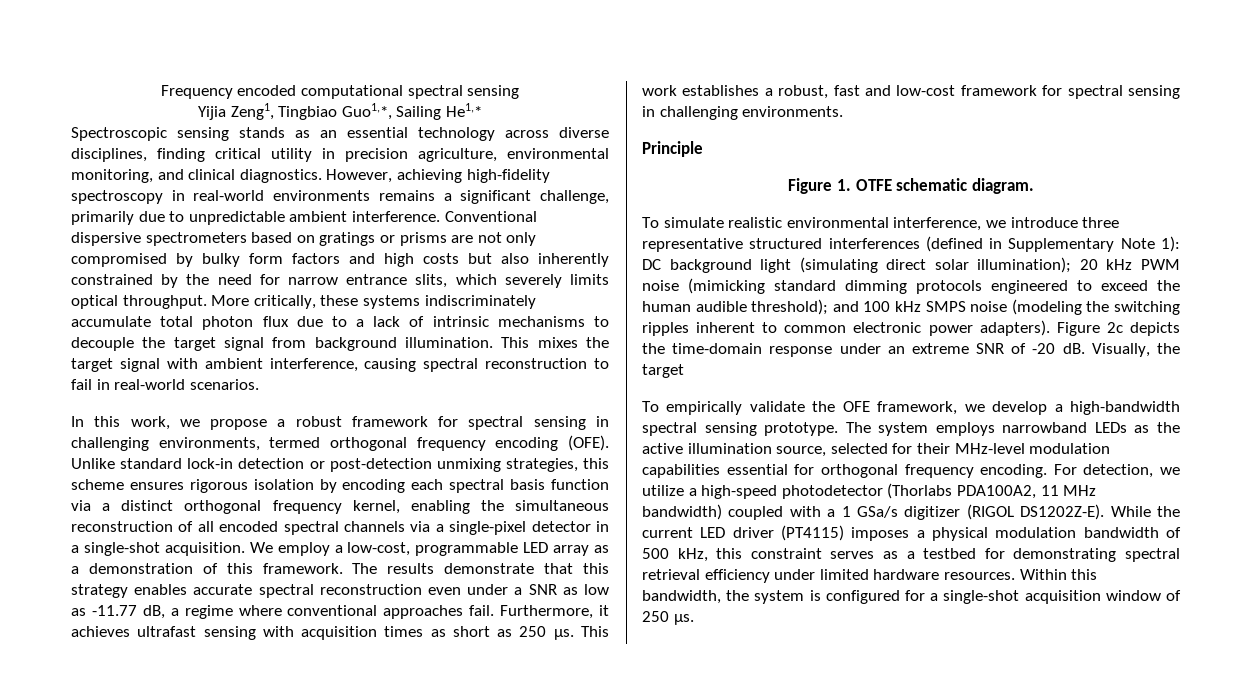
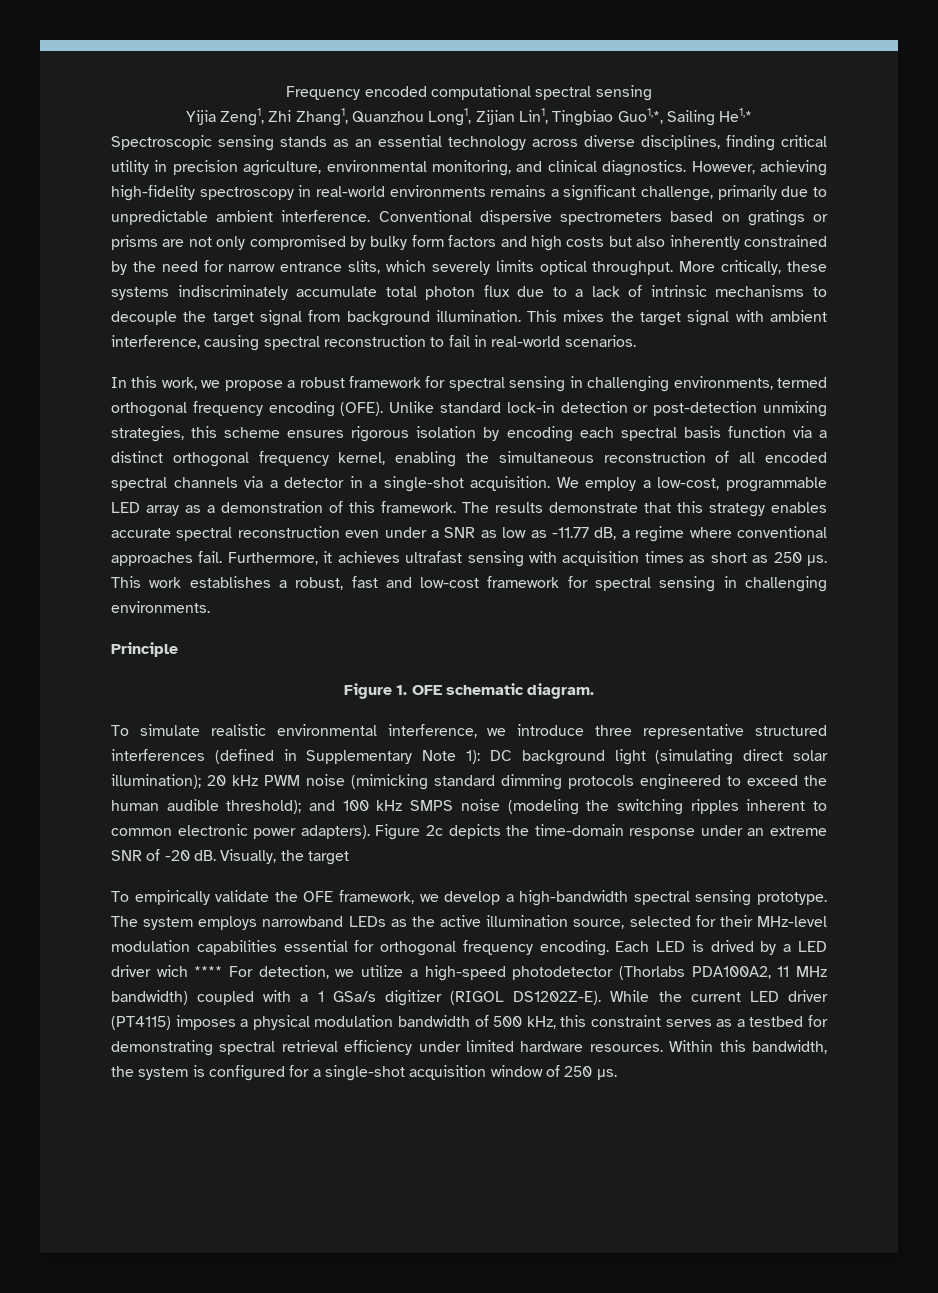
(274, 111) none -> [268,108,548,126] Zhi Zhang1, Quanzhou Long1, Zijian Lin1,
[449,521,527,535] single-pixel -> (278, 484) none
[855,179,892,191] OTFE -> [411,685,442,695] OFE
(1048, 471) none -> [615,940,827,955] [111,965,223,977] Each LED is drived by a LED driver wich ****

